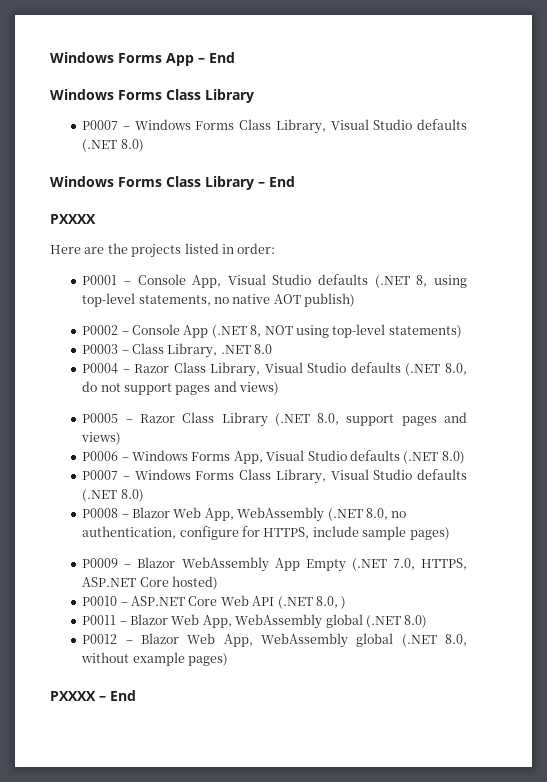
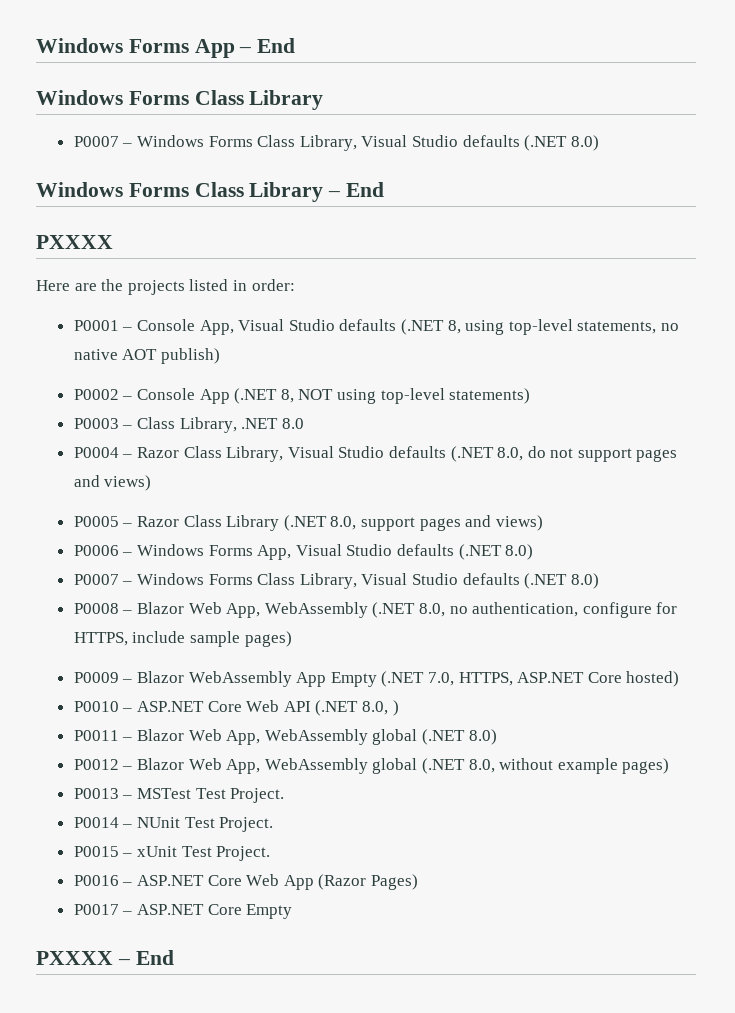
(229, 659) none -> [73,788,285,803] [73,817,274,832] [73,846,271,861] [73,874,418,890] [73,904,293,919] // P0013 – MSTest Test Project. // P0014 – NUnit Test Project. // P0015 – xUnit Test Project. // P0016 – ASP.NET Core Web App (Razor Pages) // P0017 – ASP.NET Core Empty

